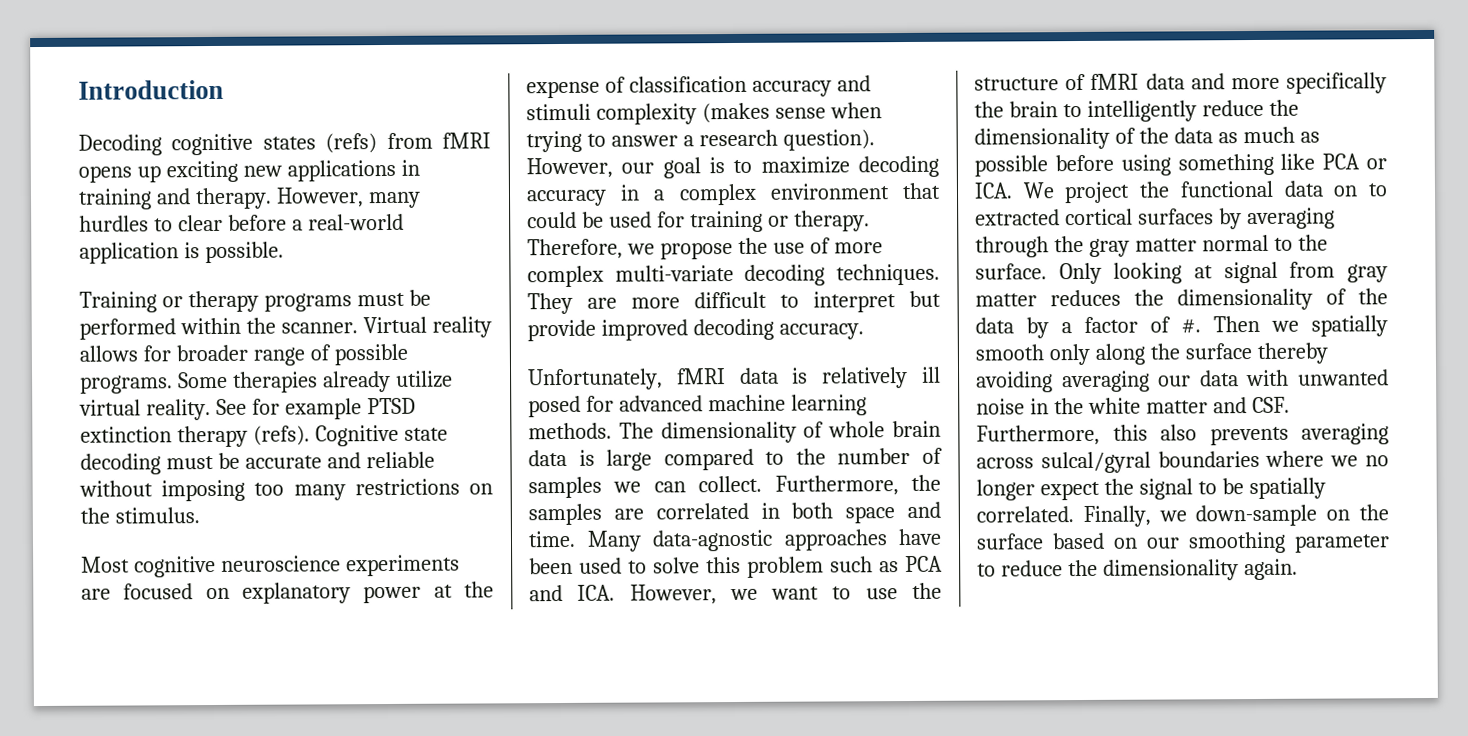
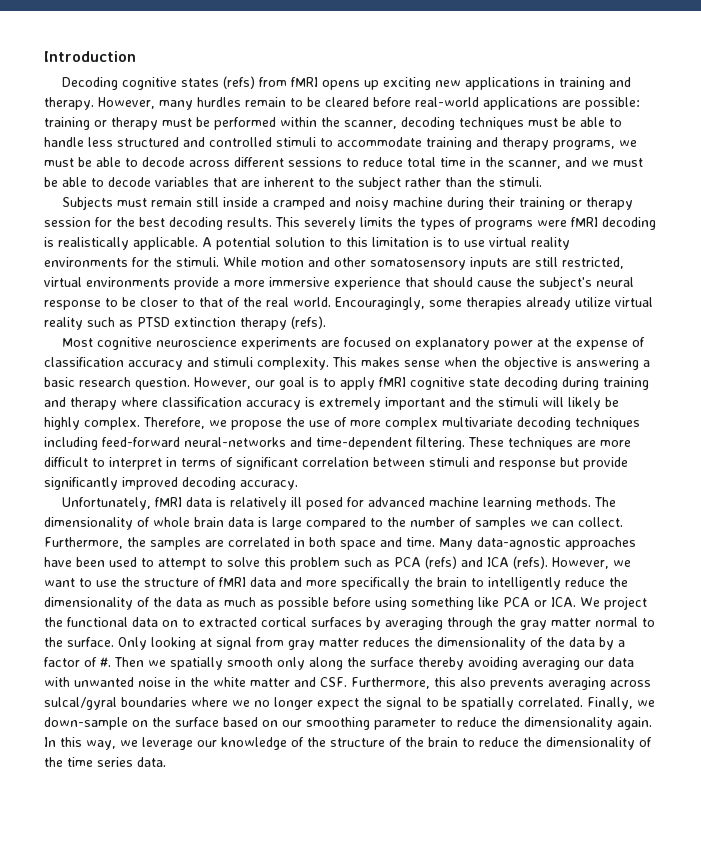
[153,213,404,232] [79,241,284,264] [79,290,352,313] to clear before a real-world application is possible. // Training or therapy programs -> [245,97,640,110] [44,117,158,130] remain to be cleared before real-world applications are possible: training or therapy
[281,316,492,338] [79,343,408,366] [80,370,453,394] [79,397,416,421] [80,424,448,448] [80,451,435,475] [79,478,493,502] [80,507,200,524] scanner. Virtual reality allows for broader range of possible programs. Some therapies already utilize virtual reality. See for example PTSD extinction therapy (refs). Cognitive state decoding must be accurate and reliable without imposing too many restrictions on the stimulus. -> [344,117,622,130] [44,137,637,150] [44,157,643,169] [44,176,542,190] [62,196,634,210] [44,217,656,230] [44,237,570,250] [44,257,624,270] [44,276,634,290] [44,297,653,310] [44,316,326,330] scanner, decoding techniques must be able to handle less structured and controlled stimuli to accommodate training and therapy programs, we must be able to decode across different sessions to reduce total time in the scanner, and we must be able to decode variables that are inherent to the subject rather than the stimuli. // Subjects must remain still inside a cramped and noisy machine during their training or therapy session for the best decoding results. This severely limits the types of programs were fMRI decoding is realistically applicable. A potential solution to this limitation is to use virtual reality environments for the stimuli. While motion and other somatosensory inputs are still restricted, virtual environments provide a more immersive experience that should cause the subject's neural response to be closer to that of the real world. Encouragingly, some therapies already utilize virtual reality such as PTSD extinction therapy (refs).
[595,102,882,125] [526,129,875,153] complexity (makes sense when trying to answer a research question). -> [257,356,650,370] [44,377,190,390] complexity. This makes sense when the objective is answering a basic research question.
[760,155,939,178] [526,182,941,207] [527,210,870,233] maximize decoding accuracy in a complex environment that could be used for training or therapy. -> [340,377,649,390] [44,397,619,410] [44,417,140,430] apply fMRI cognitive state decoding during training and therapy where classification accuracy is extremely important and the stimuli will likely be highly complex.
[614,263,940,286] [527,292,573,315] multi-variate decoding techniques. They -> [442,417,640,430] [44,437,573,450] multivariate decoding techniques including feed-forward neural-networks and time-dependent filtering. These techniques
(896, 302) none -> [166,457,556,470] in terms of significant correlation between stimuli and response
(596, 330) none -> [44,477,118,490] significantly
(647, 567) none -> [158,558,223,570] attempt to
[529,584,616,602] and ICA. -> [425,556,548,569] (refs) and ICA (refs).
(1298, 569) none -> [44,737,652,750] [44,757,166,767] In this way, we leverage our knowledge of the structure of the brain to reduce the dimensionality of the time series data.

